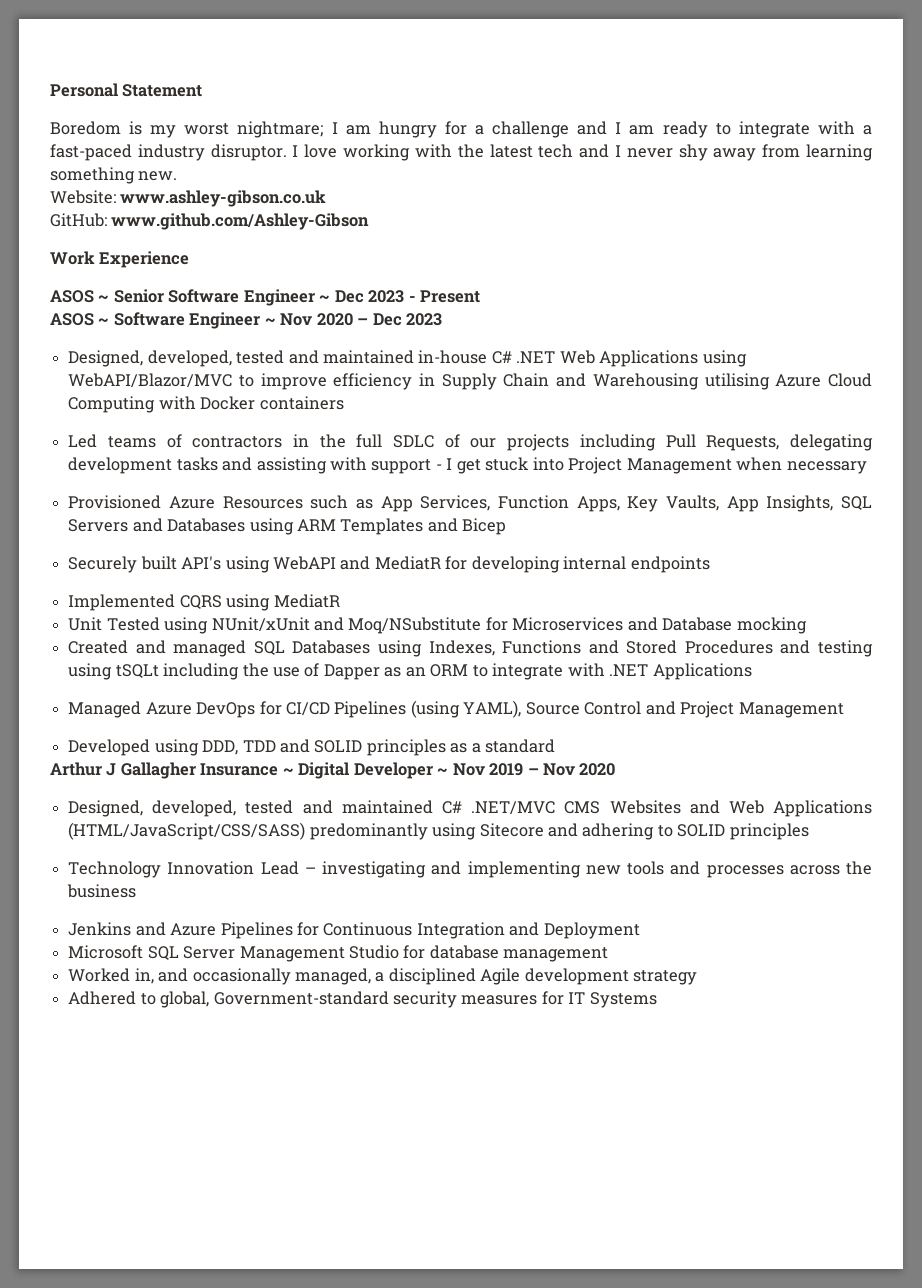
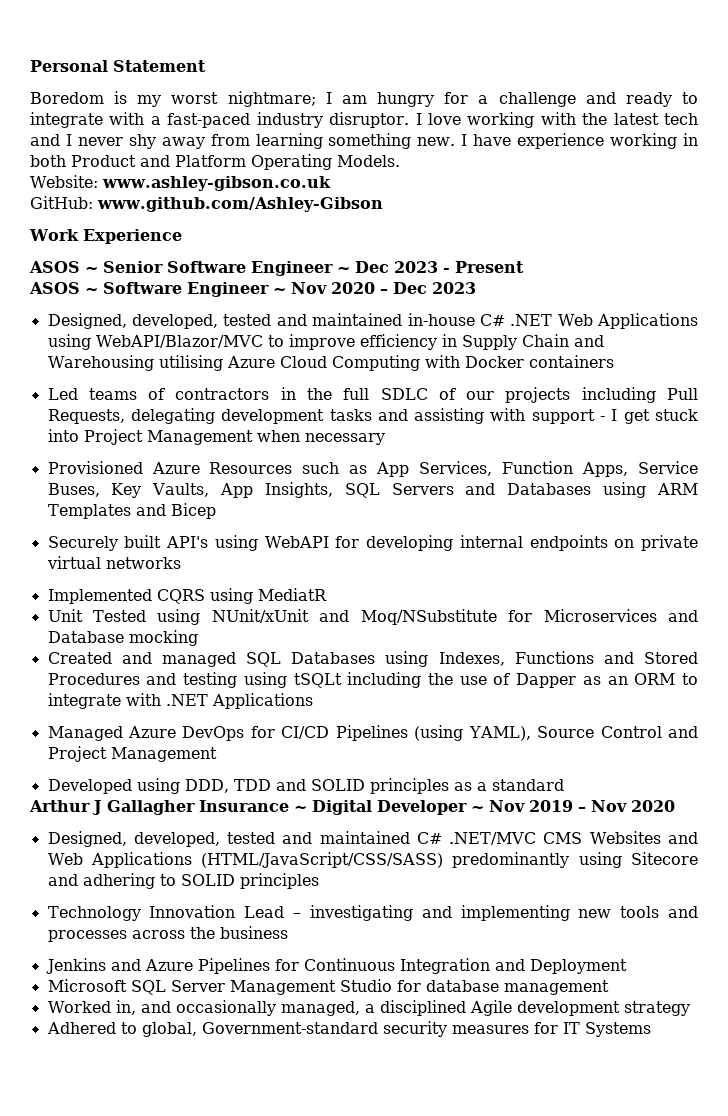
[615,122,655,135] I am -> (616, 98) none
(178, 176) none -> [461,133,698,149] [30,154,400,170] I have experience working in both Product and Platform Operating Models.
(620, 504) none -> [638,461,698,474] [47,483,100,497] Service Buses,
[340,556,441,570] and MediatR -> (329, 542) none
(710, 564) none -> [614,535,698,551] [46,556,181,569] on private virtual networks

